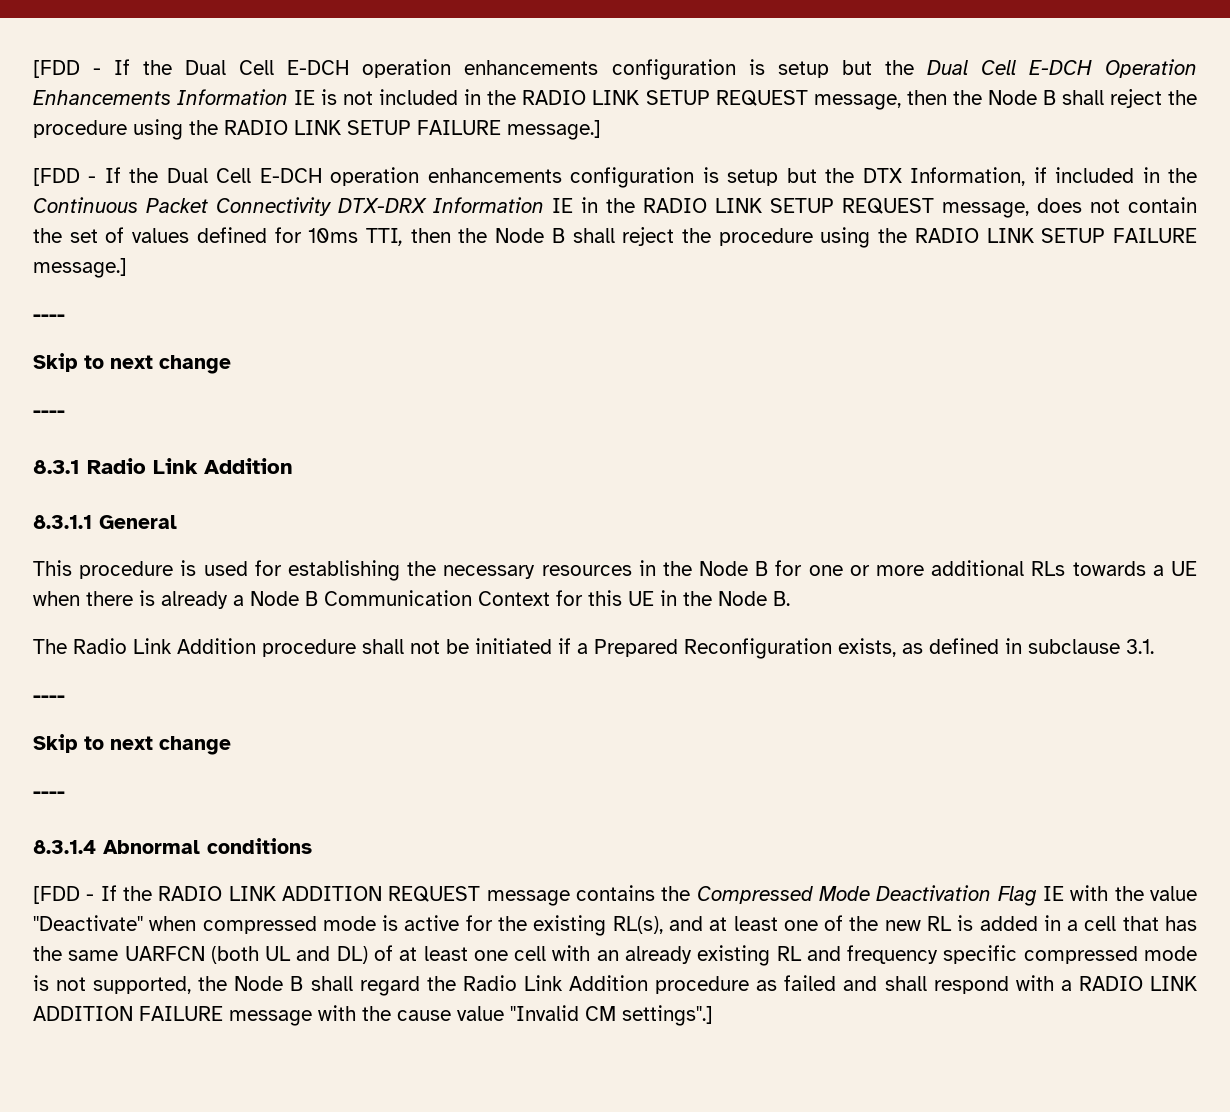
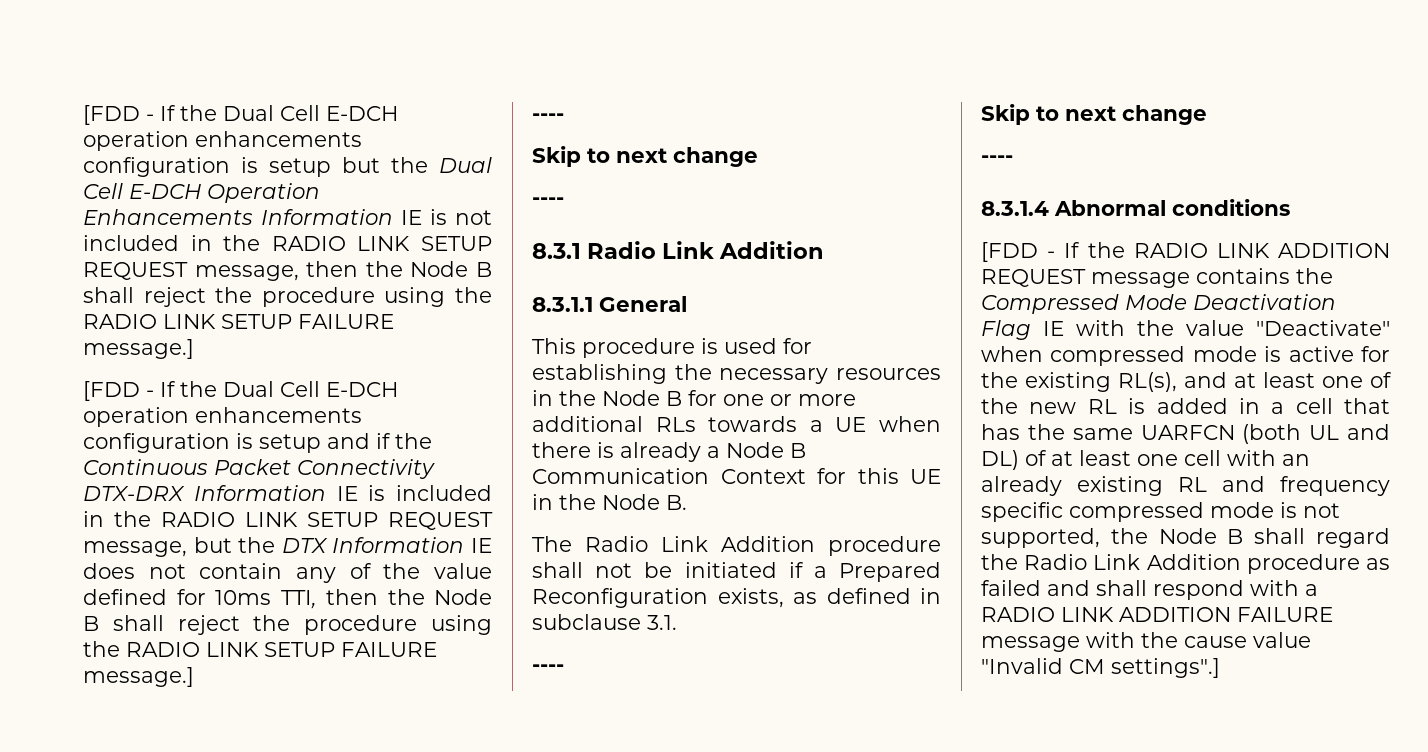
[786,167,1160,186] but the DTX Information, if included in -> [327,433,391,449] and if
[581,197,1197,218] [33,227,190,243] in the RADIO LINK SETUP REQUEST message, does not contain the set of values -> [368,485,492,501] [83,511,493,530] [83,537,492,557] [83,563,493,583] is included in the RADIO LINK SETUP REQUEST message, but the DTX Information IE does not contain any of the value

